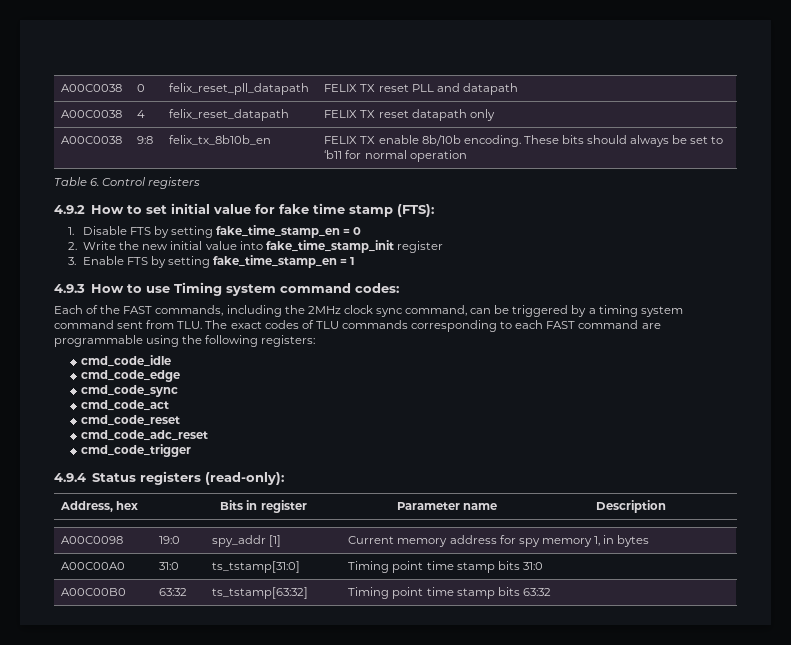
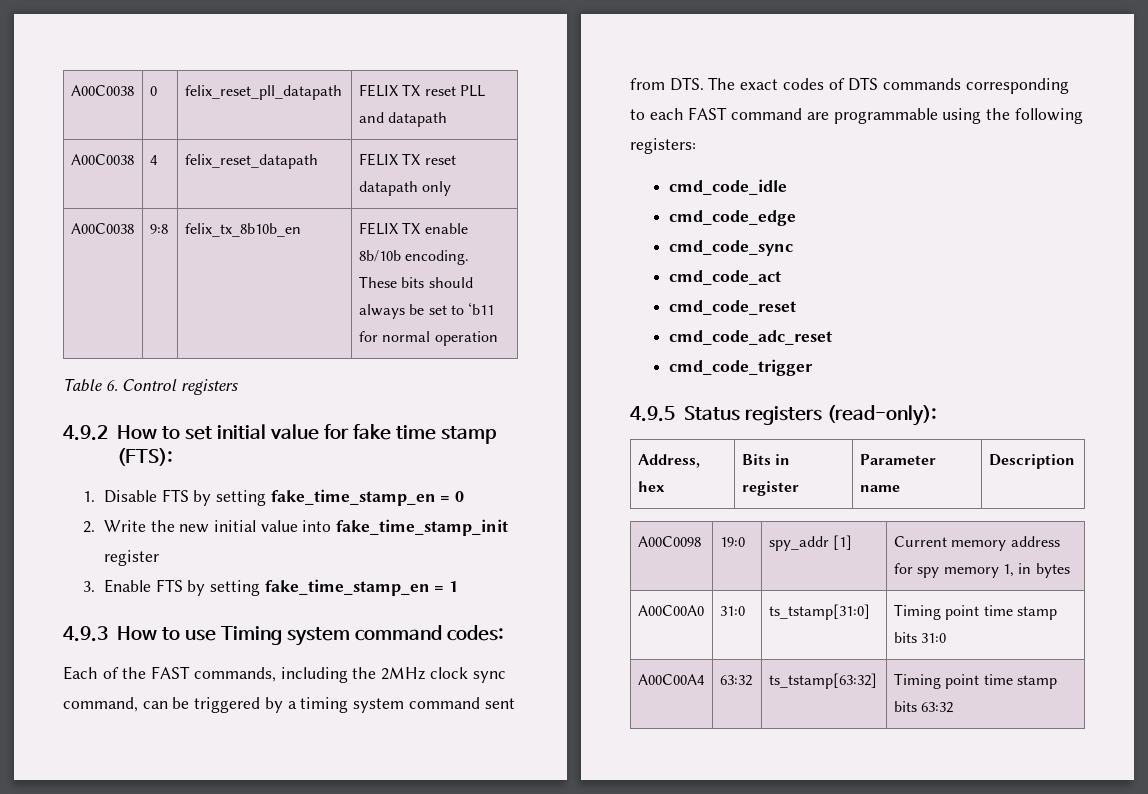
[177,321,203,329] TLU. -> [669,77,704,91] DTS.
[315,321,339,329] TLU -> [848,77,879,91] DTS
[54,473,86,482] 4.9.4 -> [630,406,675,422] 4.9.5
[61,588,127,596] A00C00B0 -> [637,674,705,685] A00C00A4

